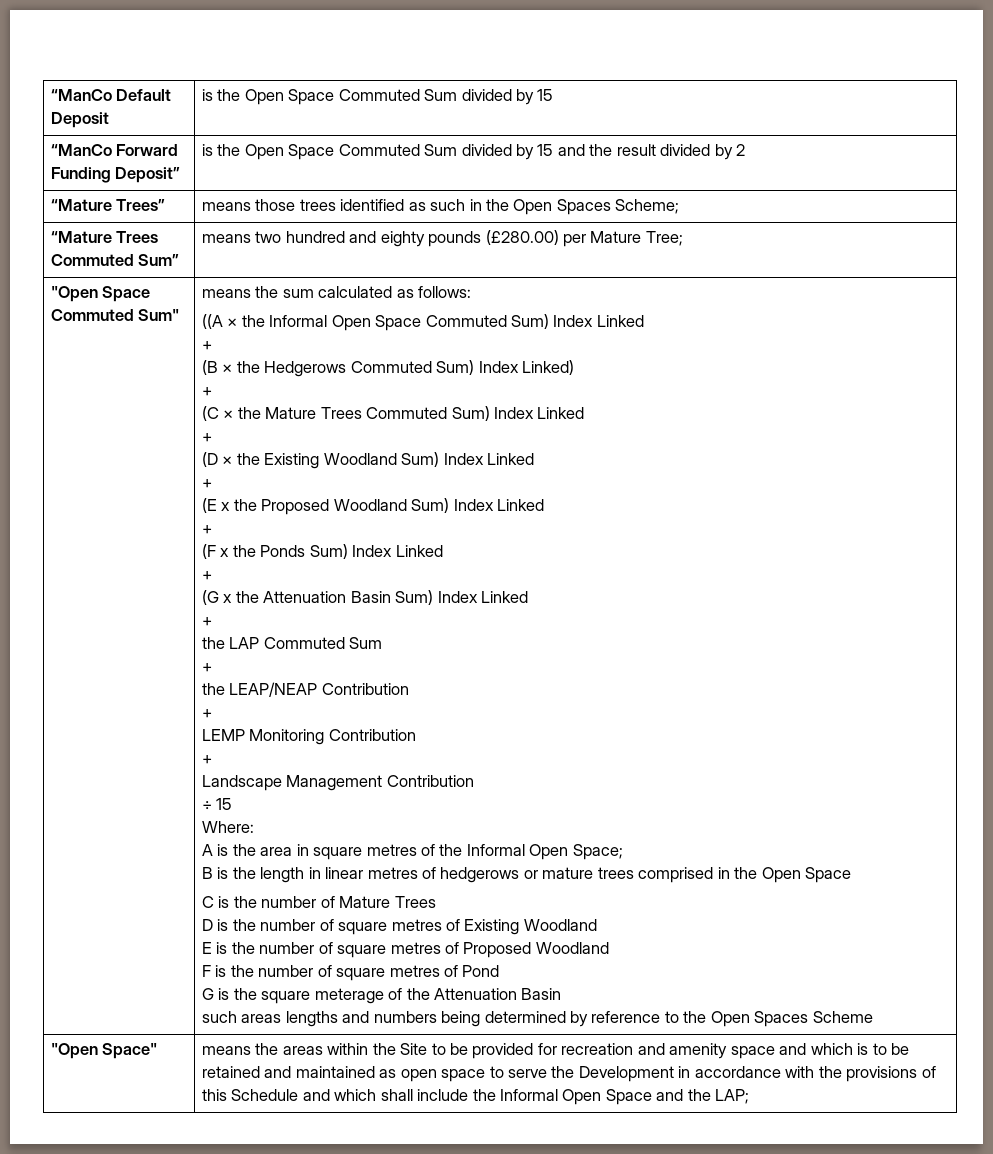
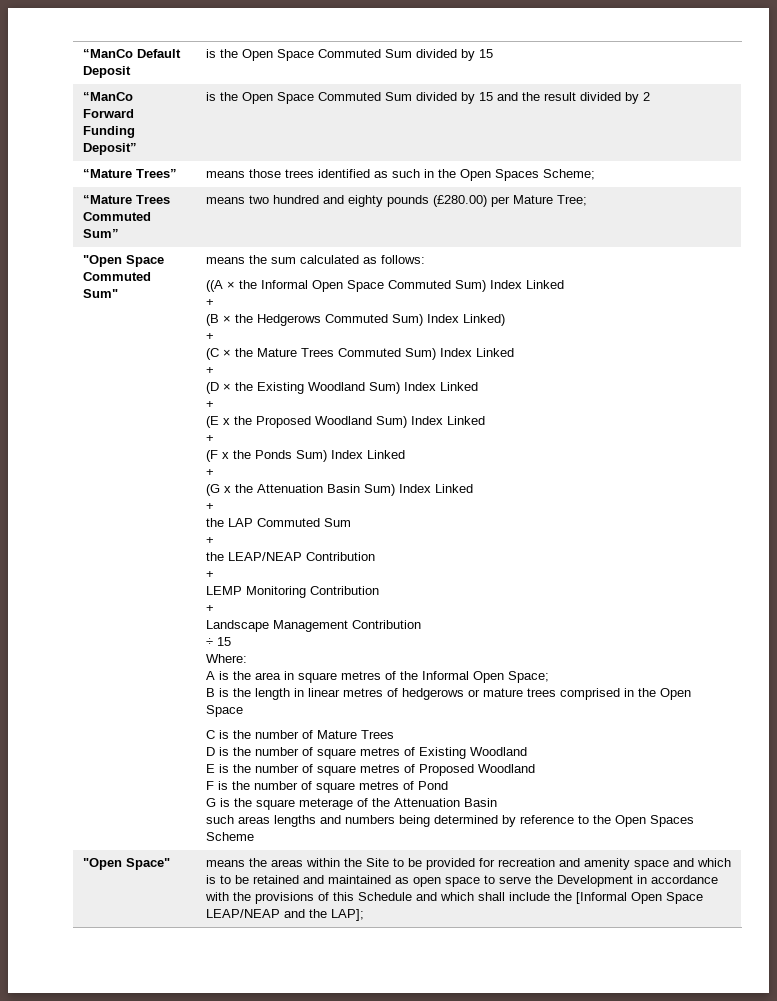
[500,1089,750,1105] Informal Open Space and the LAP; -> [576,892,704,904] [206,909,365,921] [Informal Open Space LEAP/NEAP and the LAP];

